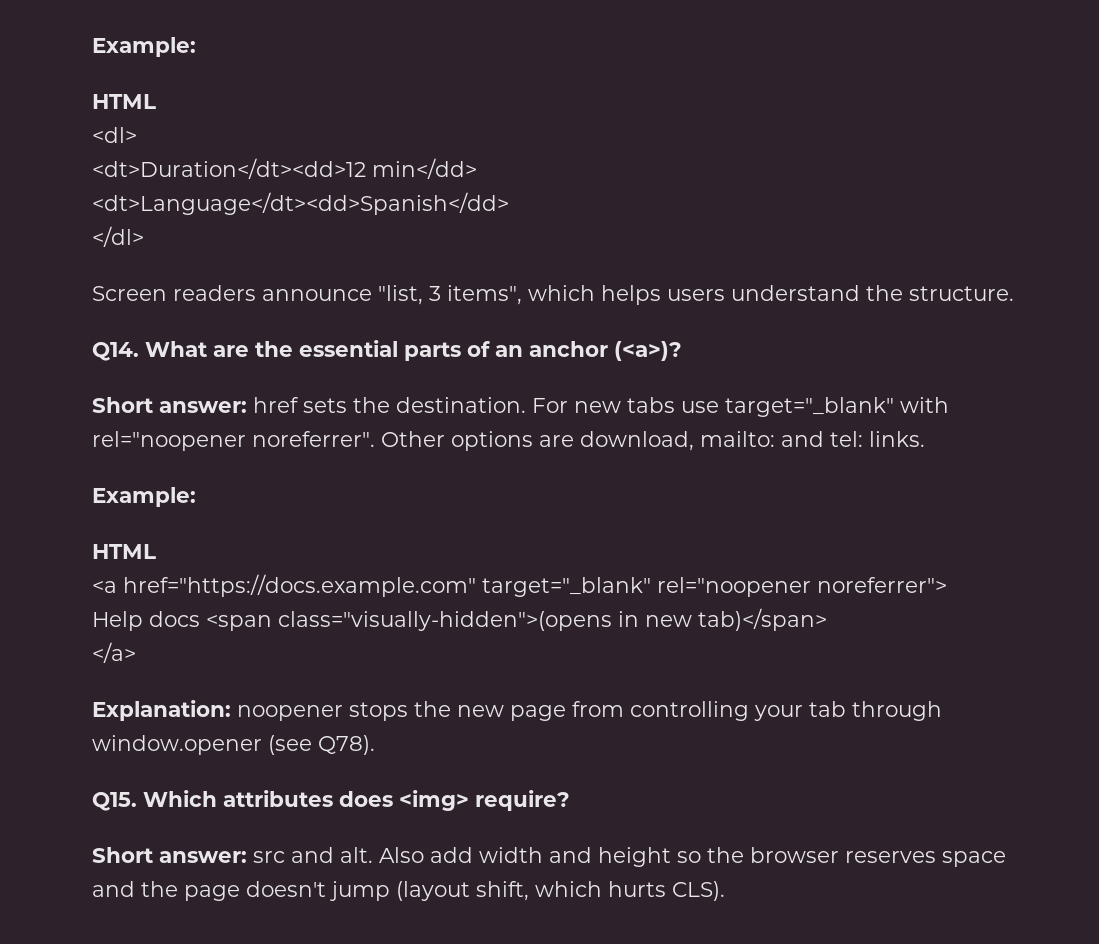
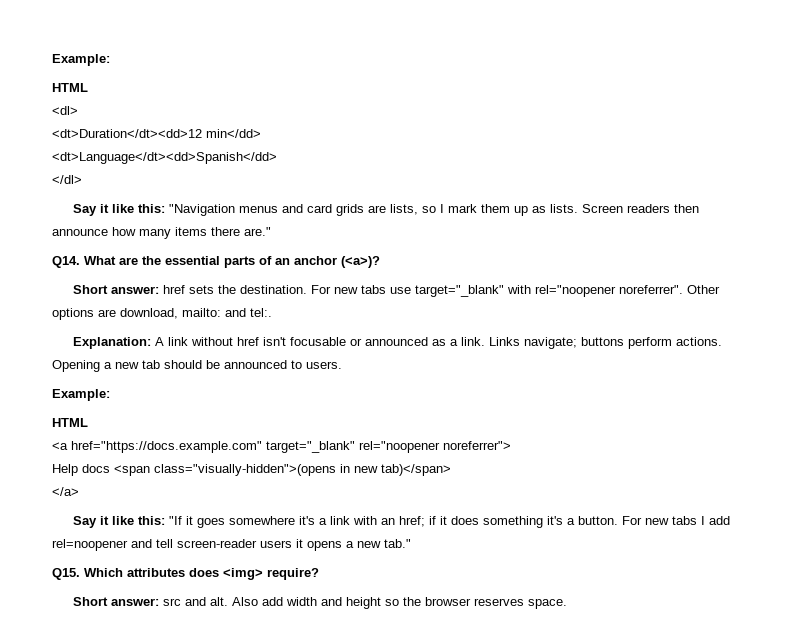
[92,285,1014,305] Screen readers announce "list, 3 items", which helps users understand the structure. -> [72,204,699,216] [52,227,271,239] Say it like this: "Navigation menus and card grids are lists, so I mark them up as lists. Screen readers then announce how many items there are."
[830,431,925,447] tel: links. -> [250,308,272,317] [72,337,722,349] [52,360,342,372] tel:. // Explanation: A link without href isn't focusable or announced as a link. Links navigate; buttons perform actions. Opening a new tab should be announced to users.
[92,700,942,721] [92,735,375,755] Explanation: noopener stops the new page from controlling your tab through window.opener (see Q78). -> [72,516,730,528] [52,539,411,551] Say it like this: "If it goes somewhere it's a link with an href; if it does something it's a button. For new tabs I add rel=noopener and tell screen-reader users it opens a new tab."
[942,851,1006,867] [92,881,725,901] space and the page doesn't jump (layout shift, which hurts CLS). -> [527,599,567,609] space.

